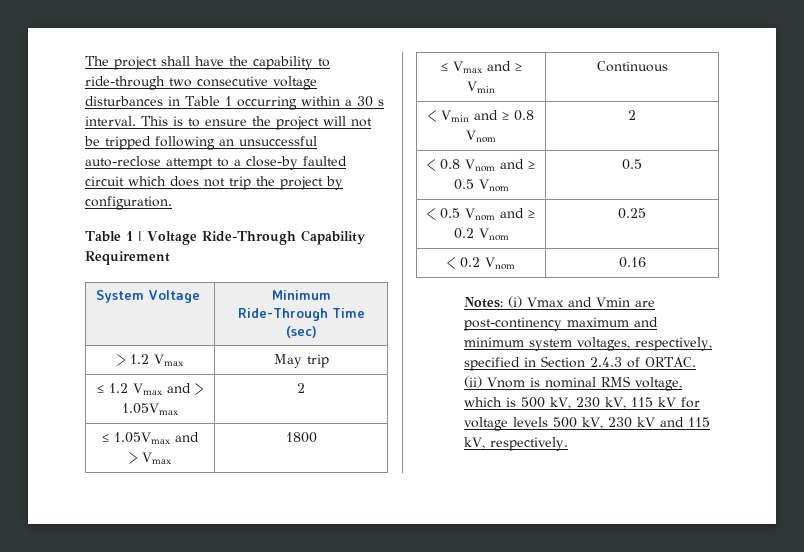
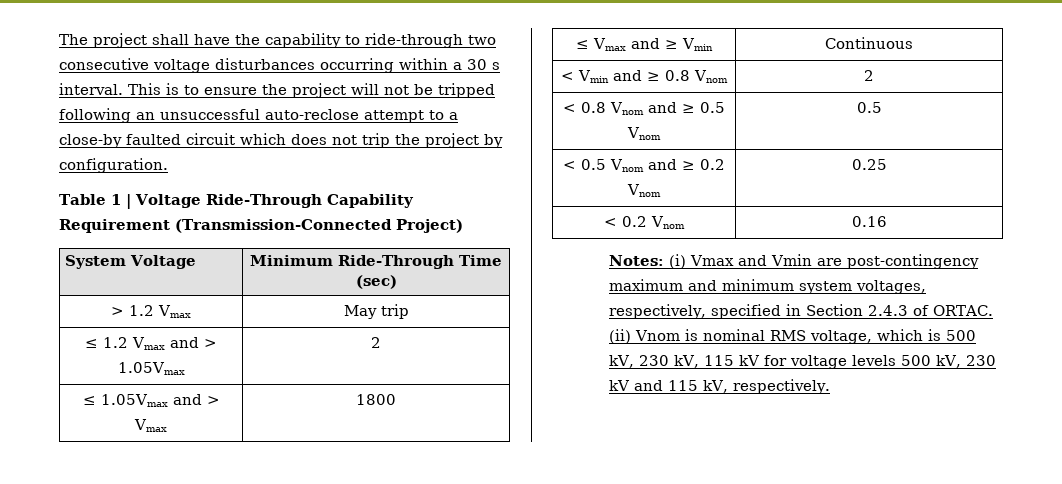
[168,96,232,106] in Table 1 -> (315, 64) none
(170, 258) none -> [175,219,463,233] (Transmission-Connected Project)
[464,317,563,331] post-continency -> [847,254,980,269] post-contingency

